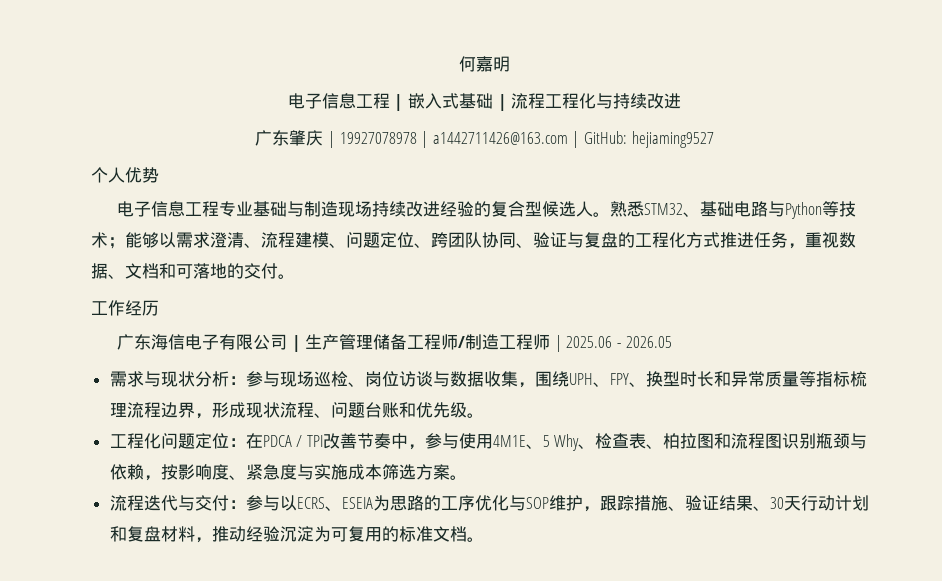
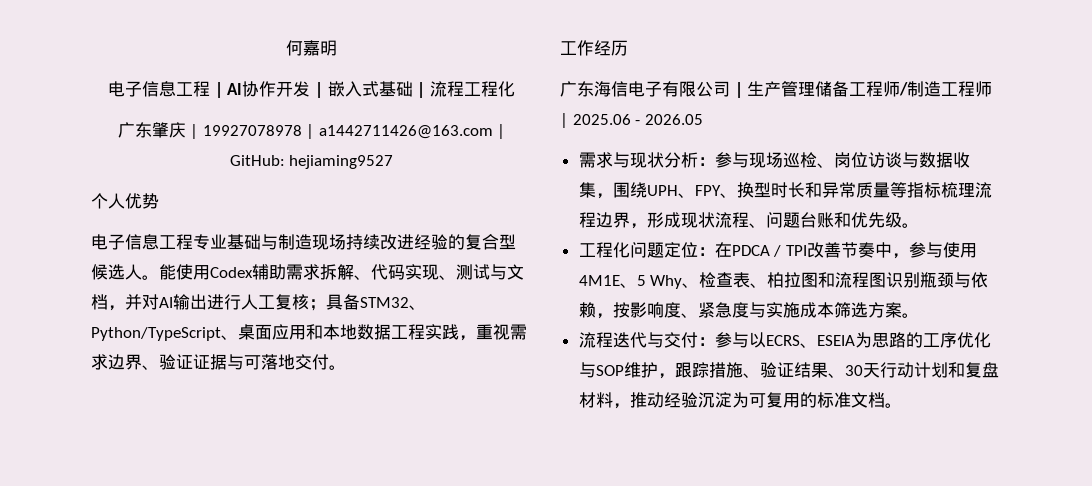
(404, 102) none -> [227,81,323,98] AI协作开发 |
[596,93,682,109] 与持续改进 -> (515, 89) none
[610,201,857,219] [91,232,856,249] [91,263,244,279] 熟悉STM32、基础电路与Python等技术；能够以需求澄清、流程建模、问题定位、跨团队协同、验证与复盘的工程化方式推进任务，重视数据、文档和可落地的 -> [159,264,524,280] [91,294,426,311] [91,324,527,341] [91,354,295,370] 能使用Codex辅助需求拆解、代码实现、测试与文档，并对AI输出进行人工复核；具备STM32、Python/TypeScript、桌面应用和本地数据工程实践，重视需求边界、验证证据与可落地

